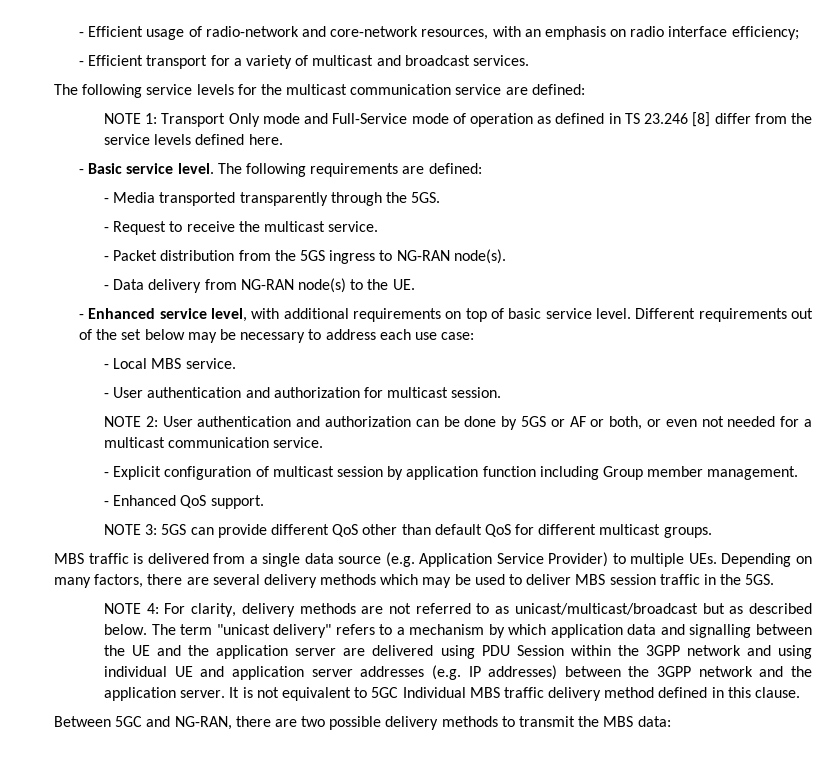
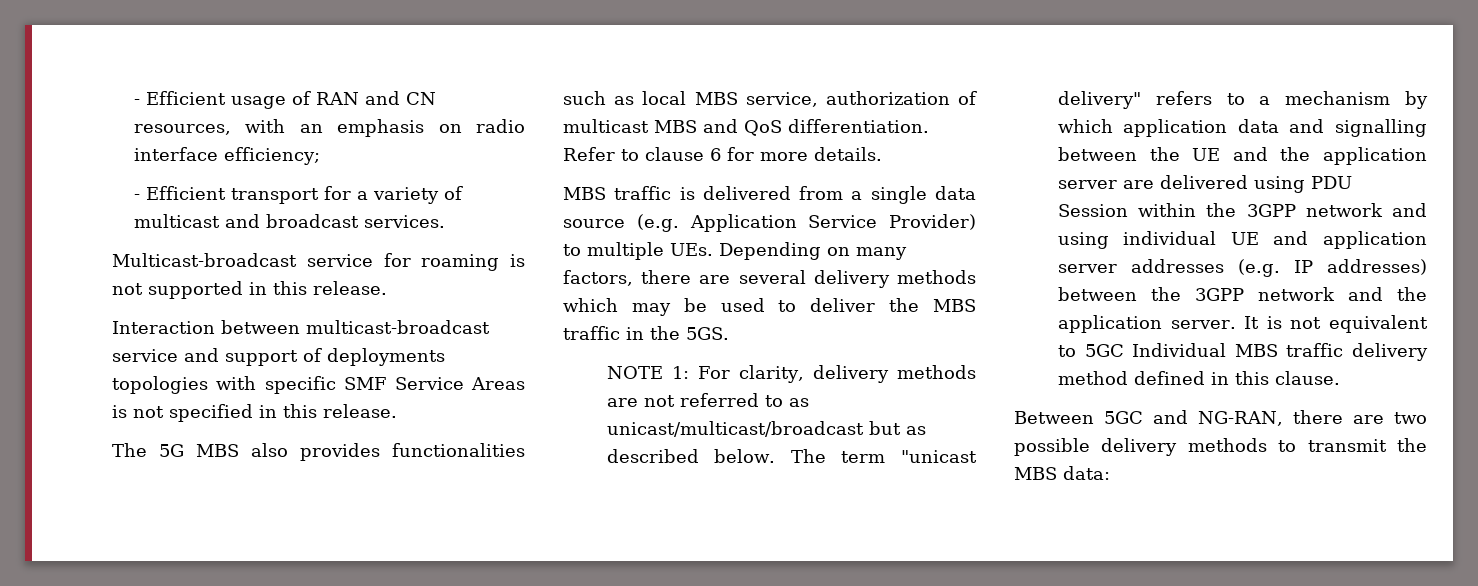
[205,26,419,37] radio-network and core-network -> [315,91,436,105] RAN and CN
[54,84,585,98] [104,112,812,127] [104,134,283,145] [79,163,482,177] [104,192,441,206] [104,221,379,235] [104,249,506,264] [104,278,415,293] [79,308,813,322] [79,329,475,343] [104,358,236,369] [104,387,502,398] [104,416,812,430] [104,437,324,448] [104,466,799,480] [104,495,264,509] [104,524,712,538] The following service levels for the multicast communication service are defined: // NOTE 1: Transport Only mode and Full-Service mode of operation as defined in TS 23.246 [8] differ from the service levels defined here. // - Basic service level. The following requirements are defined: // - Media transported transparently through the 5GS. // - Request to receive the multicast service. // - Packet distribution from the 5GS ingress to NG-RAN node(s). // - Data delivery from NG-RAN node(s) to the UE. // - Enhanced service level, with additional requirements on top of basic service level. Different requirements out of the set below may be necessary to address each use case: // - Local MBS service. // - User authentication and authorization for multicast session. // NOTE 2: User authentication and authorization can be done by 5GS or AF or both, or even not needed for a multicast communication service. // - Explicit configuration of multicast session by application function including Group member management. // - Enhanced QoS support. // NOTE 3: 5GS can provide different QoS other than default QoS for different multicast groups. -> [112,253,525,271] [112,281,387,299] [112,320,490,334] [112,348,445,366] [112,376,525,394] [112,404,397,422] [112,443,525,461] [563,91,977,107] [563,119,929,136] [563,147,882,161] Multicast-broadcast service for roaming is not supported in this release. // Interaction between multicast-broadcast service and support of deployments topologies with specific SMF Service Areas is not specified in this release. // The 5G MBS also provides functionalities such as local MBS service, authorization of multicast MBS and QoS differentiation. Refer to clause 6 for more details.
[575,574,656,585] MBS session -> [889,298,976,312] the MBS
[146,603,159,614] 4: -> [671,366,689,379] 1:

